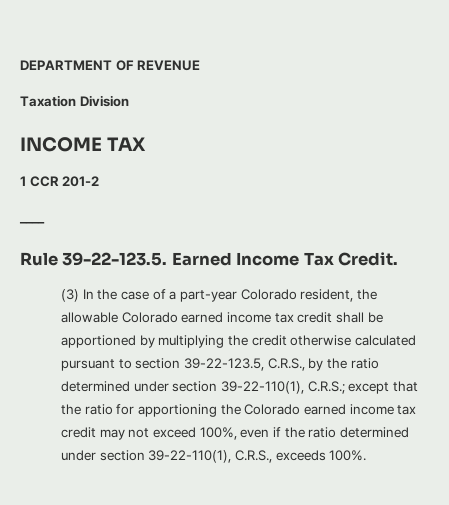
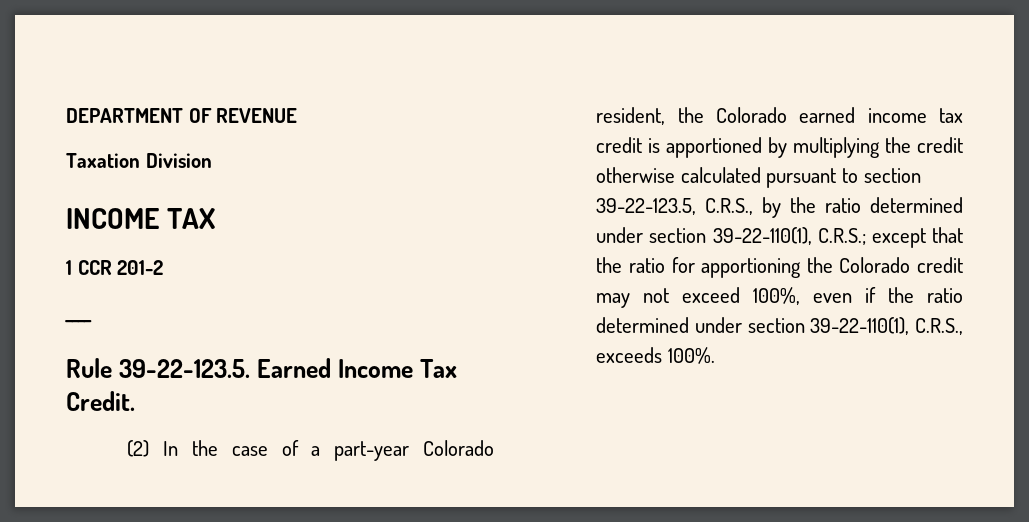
[61,289,80,302] (3) -> [127,440,150,457] (2)
[61,312,383,323] allowable Colorado earned income tax credit shall be -> [716,107,963,123] [596,137,661,153] Colorado earned income tax credit is
[303,404,417,415] earned income tax -> (911, 265) none

